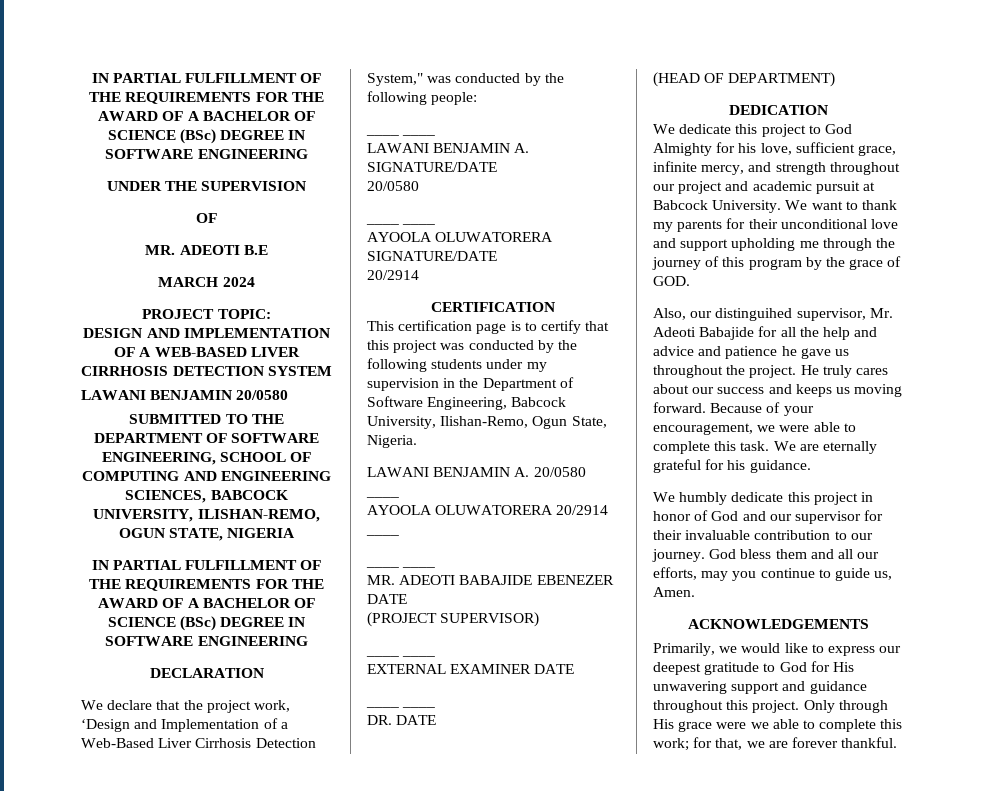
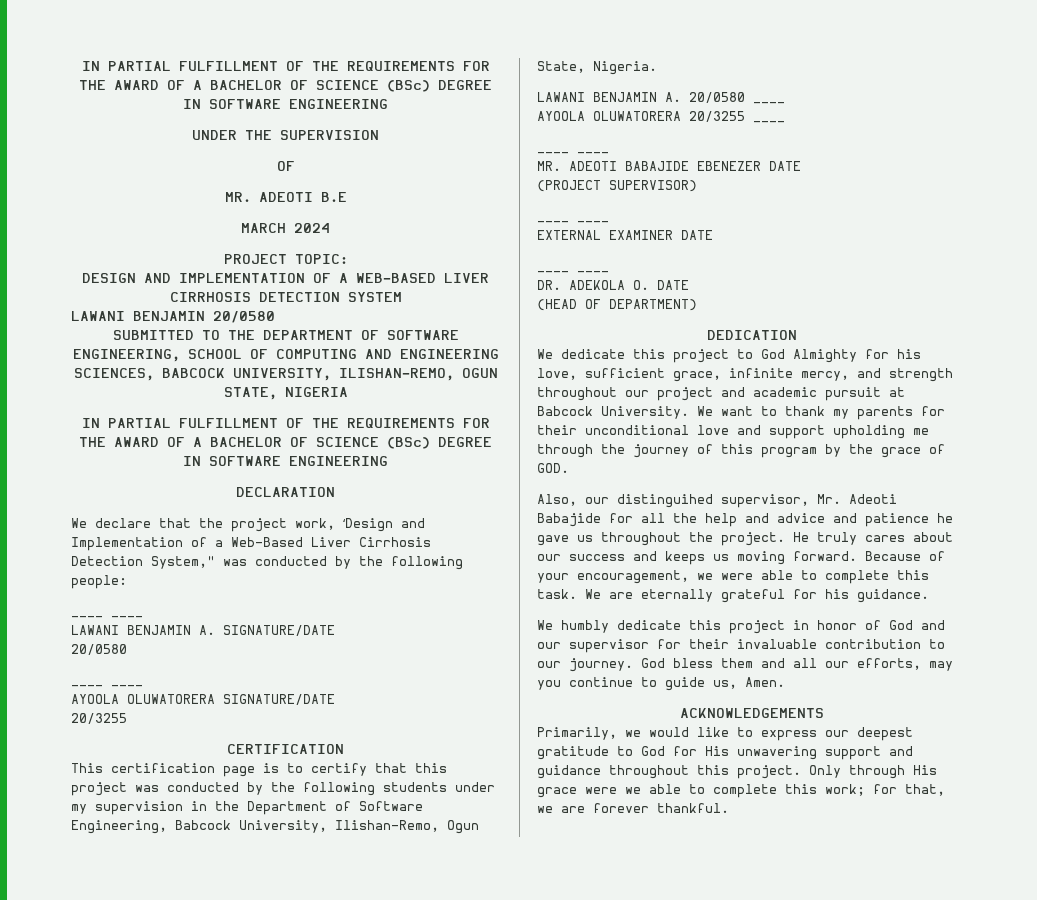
[367,270,419,280] 20/2914 -> [71,713,127,724] 20/3255
[556,505,609,515] 20/2914 -> [689,111,745,122] 20/3255
(392, 720) none -> [569,280,649,290] ADEKOLA O.

